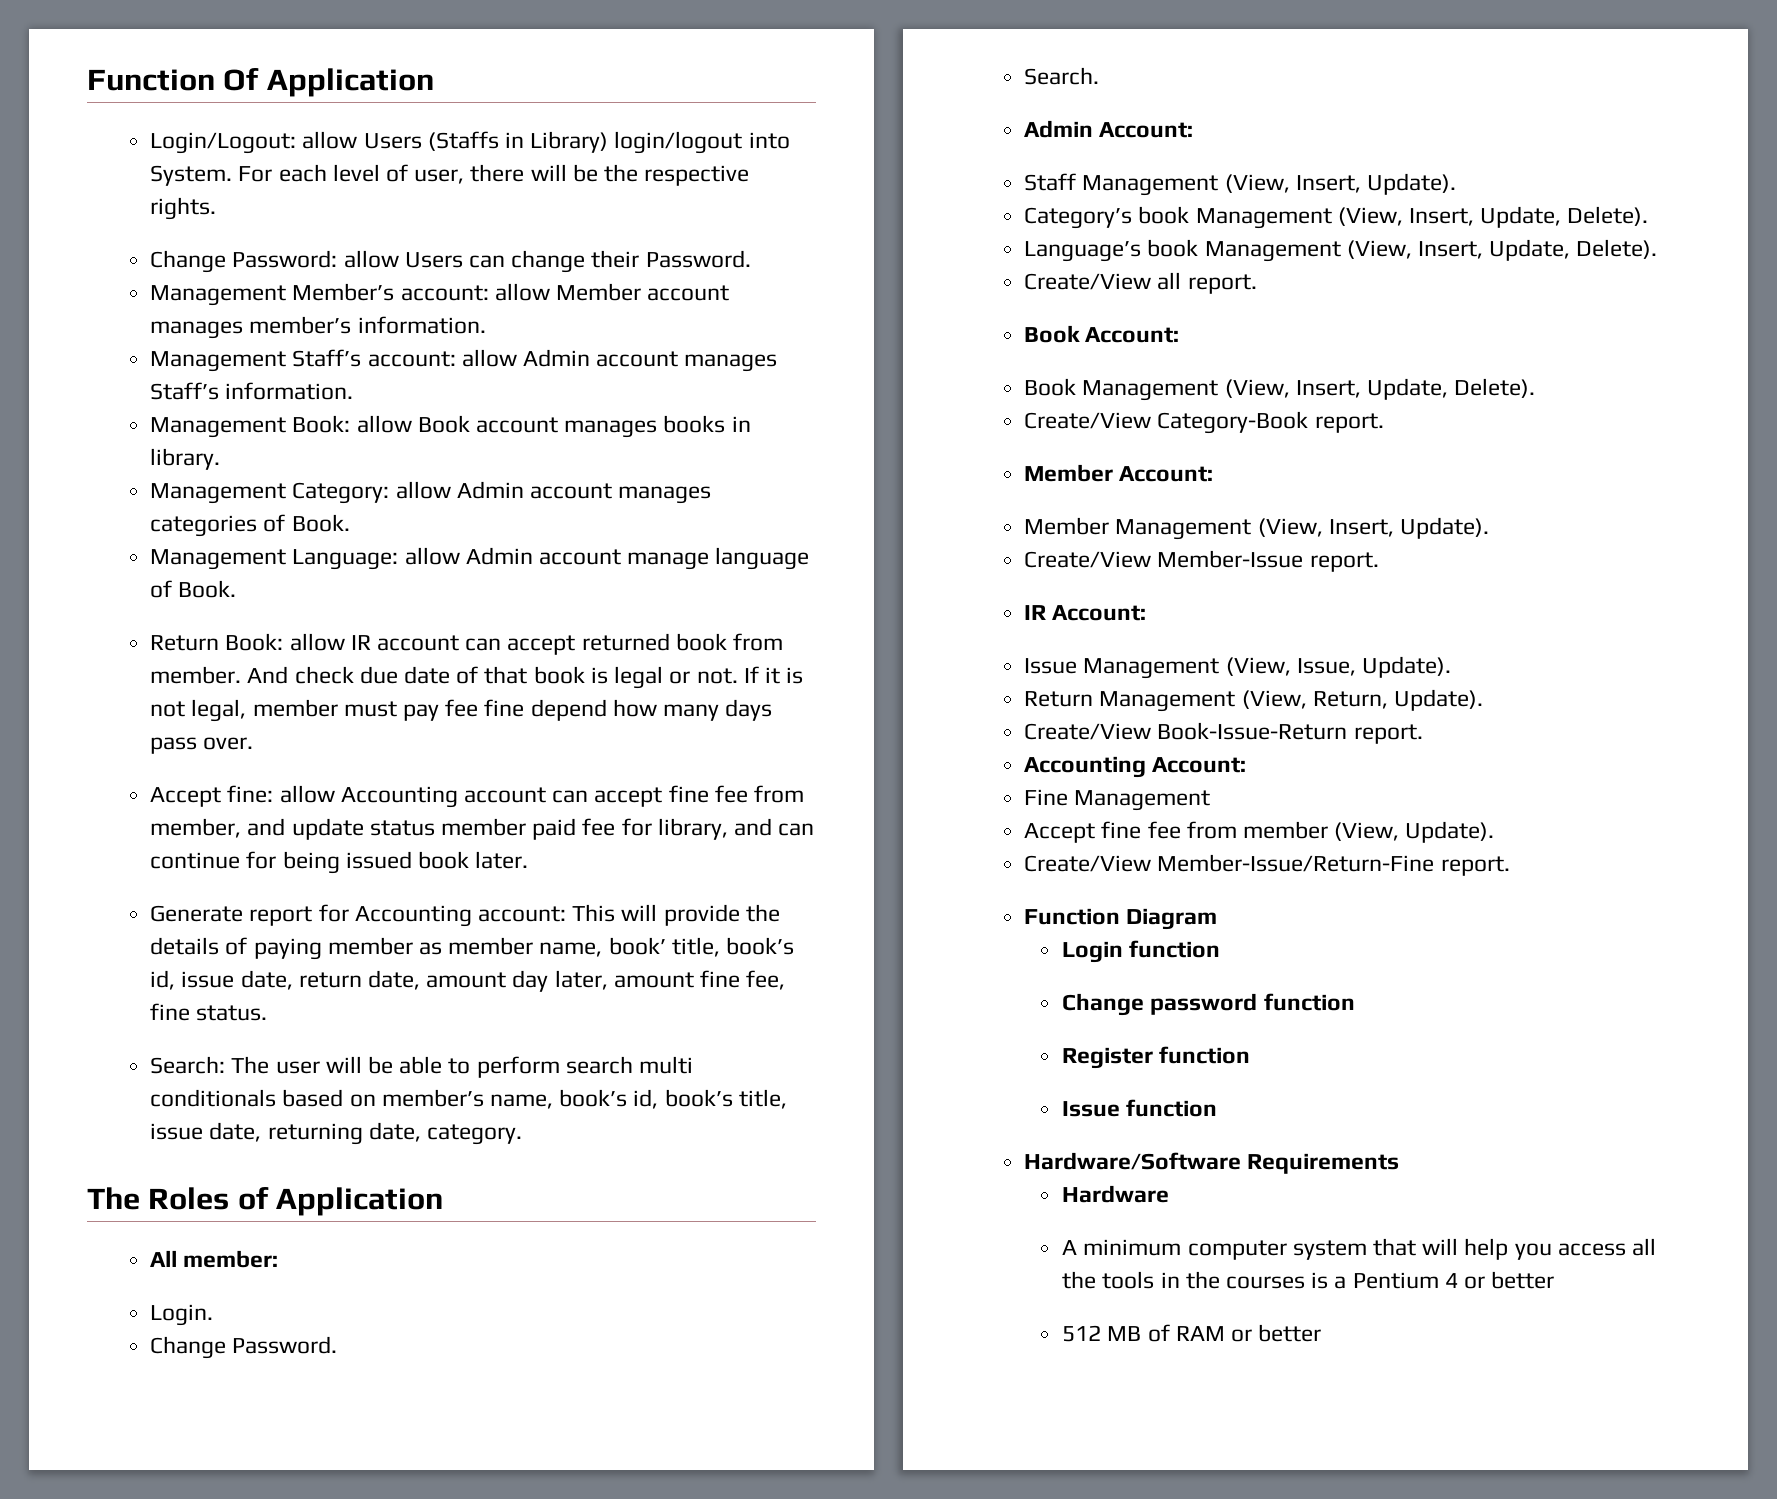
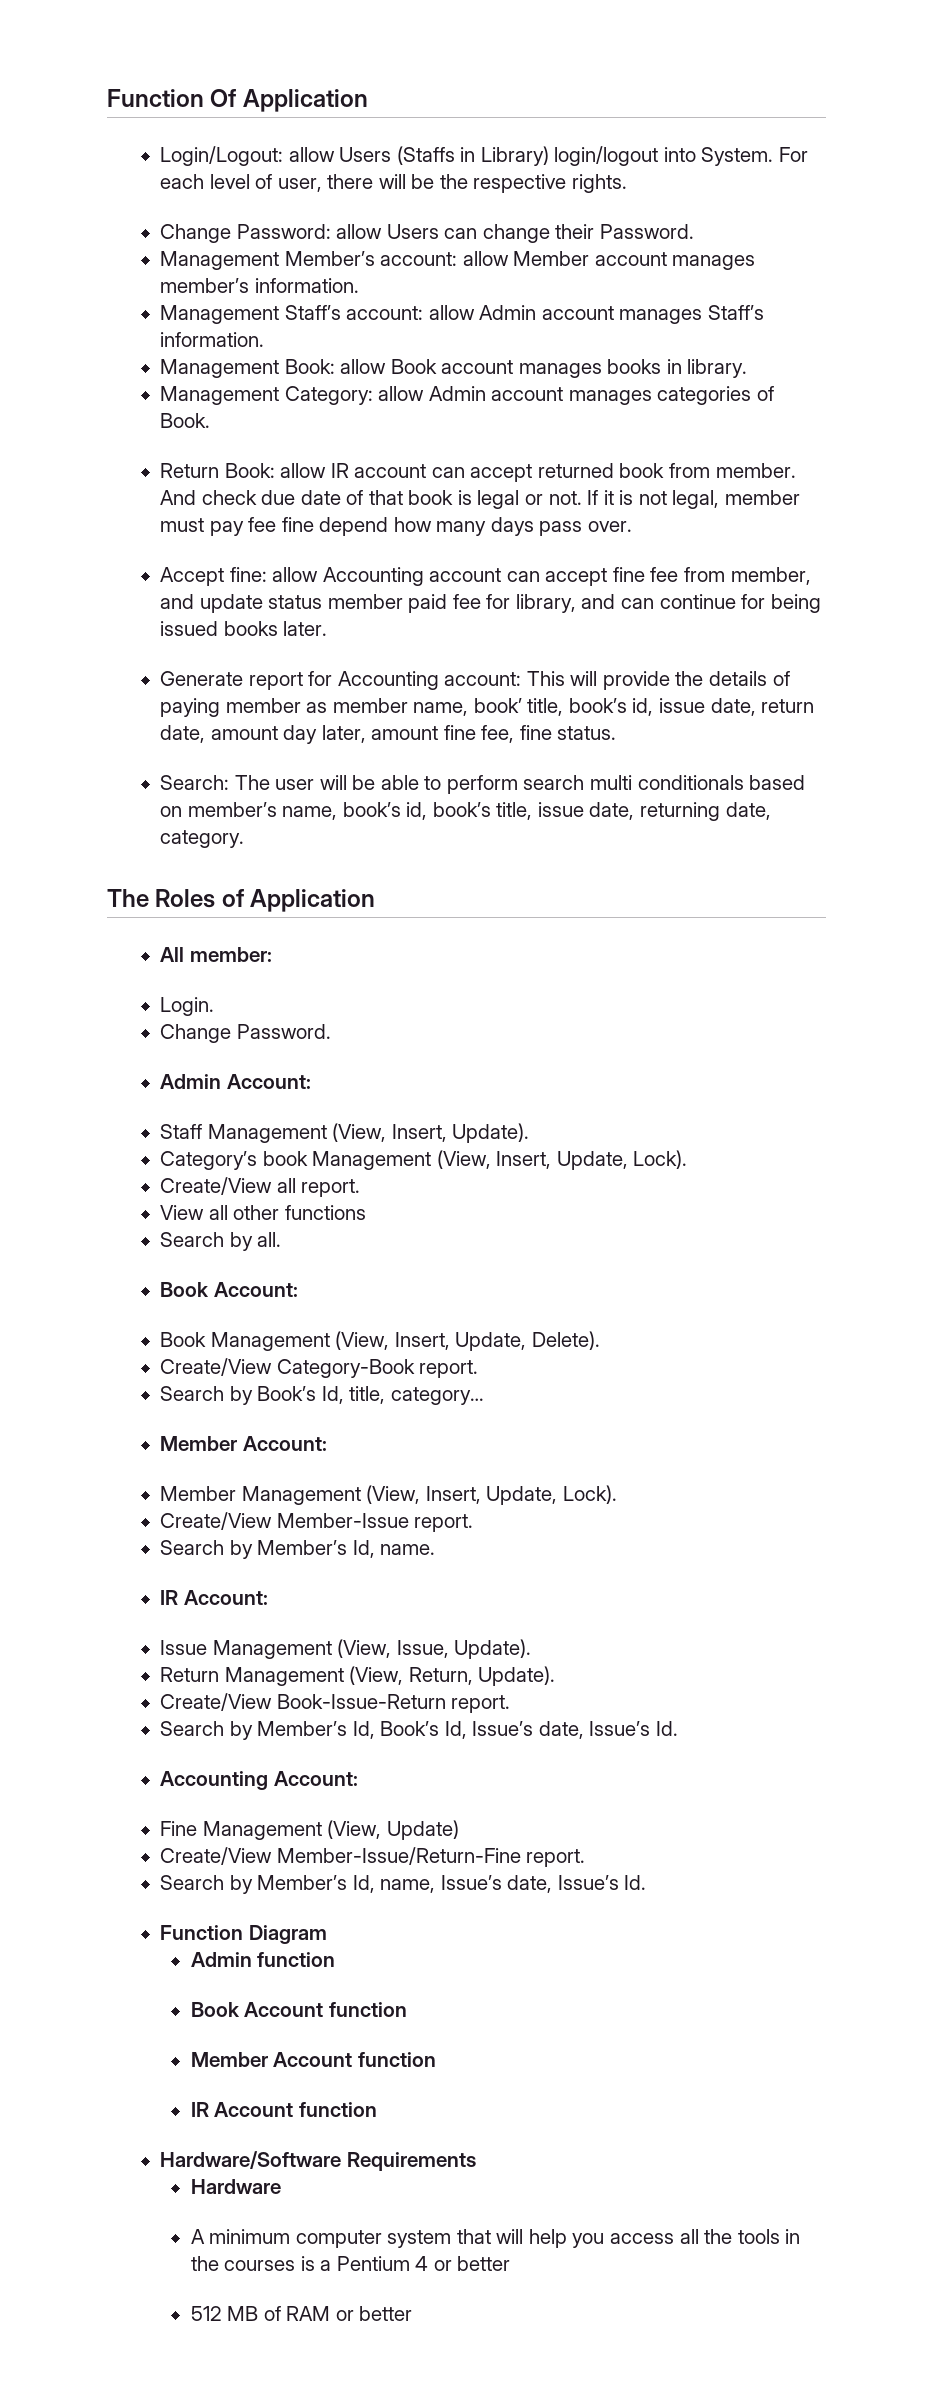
[150,547,810,570] [150,580,237,598] // Management Language: allow Admin account manage language of Book. -> (211, 420) none
[418,851,470,869] book -> [223,621,278,636] books
[1024,67,1100,85] // Search. -> (331, 1031) none
[1567,206,1649,226] [1024,239,1658,262] [1024,272,1257,294] Delete). // Language’s book Management (View, Insert, Update, Delete). // Create/View all report. -> [633,1150,688,1169] [160,1177,361,1197] [160,1205,366,1220] [160,1232,282,1251] Lock). // Create/View all report. // View all other functions // Search by all.
(1384, 423) none -> [160,1386,484,1405] // Search by Book’s Id, title, category…
[1400,517,1490,539] Update). -> [486,1485,617,1505] Update, Lock).
(1379, 562) none -> [160,1540,436,1559] // Search by Member’s Id, name.
[1024,756,1247,778] [1024,789,1211,811] [1024,821,1495,843] [1024,854,1510,876] Accounting Account: // Fine Management // Accept fine fee from member (View, Update). // Create/View Member-Issue/Return-Fine report. -> [160,1721,678,1740] [160,1771,358,1790] [160,1820,459,1840] [160,1847,586,1867] [160,1875,647,1894] Search by Member’s Id, Book’s Id, Issue’s date, Issue’s Id. // Accounting Account: // Fine Management (View, Update) // Create/View Member-Issue/Return-Fine report. // Search by Member’s Id, name, Issue’s date, Issue’s Id.
[1062,940,1221,963] [1062,993,1355,1016] [1062,1046,1251,1069] [1062,1101,1121,1117] Login function // Change password function // Register function // Issue -> [190,1952,336,1967] [190,2002,407,2017] [190,2052,436,2067] [190,2102,294,2117] Admin function // Book Account function // Member Account function // IR Account

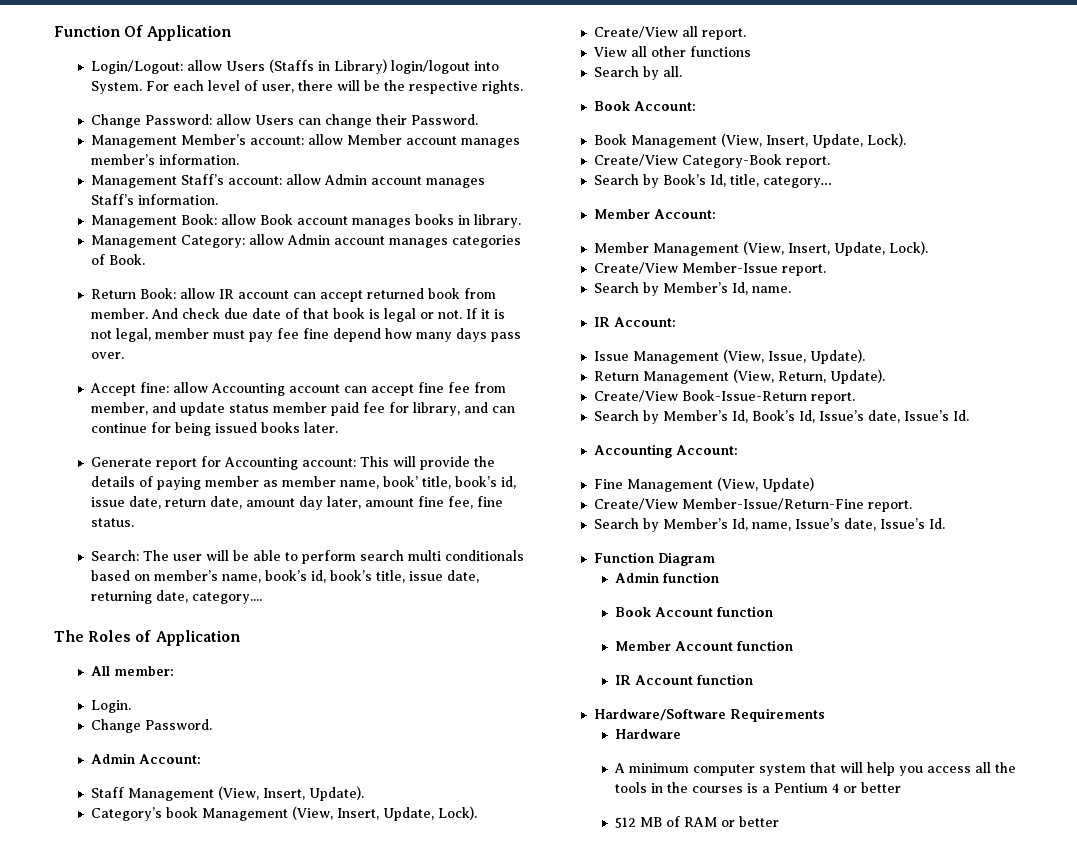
[160,830,245,848] category. -> [191,592,262,604] category....
[531,1331,600,1350] Delete). -> [866,133,906,147] Lock).

